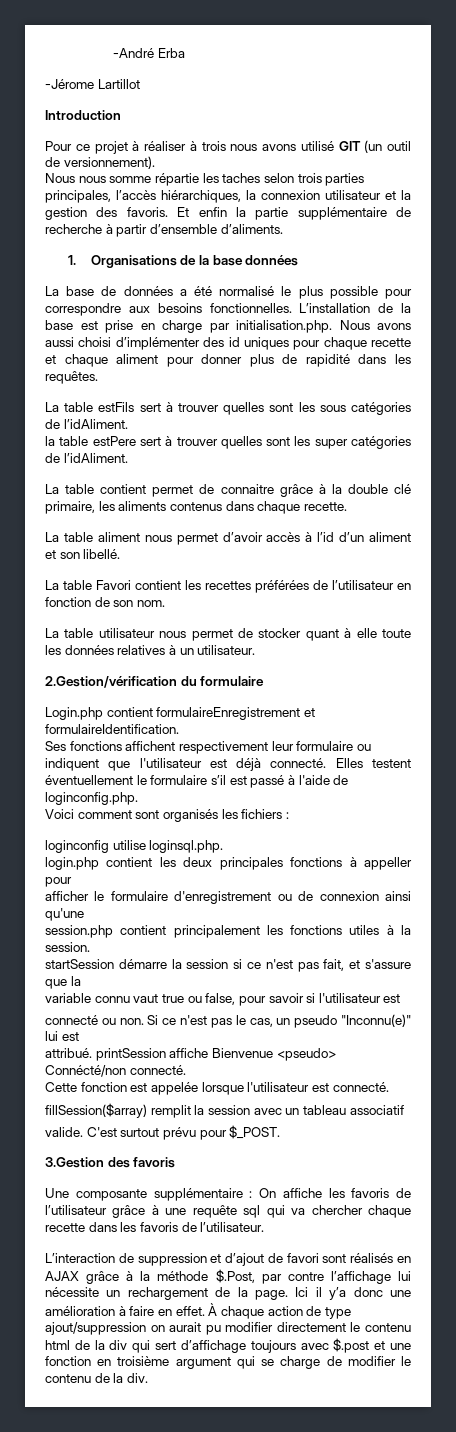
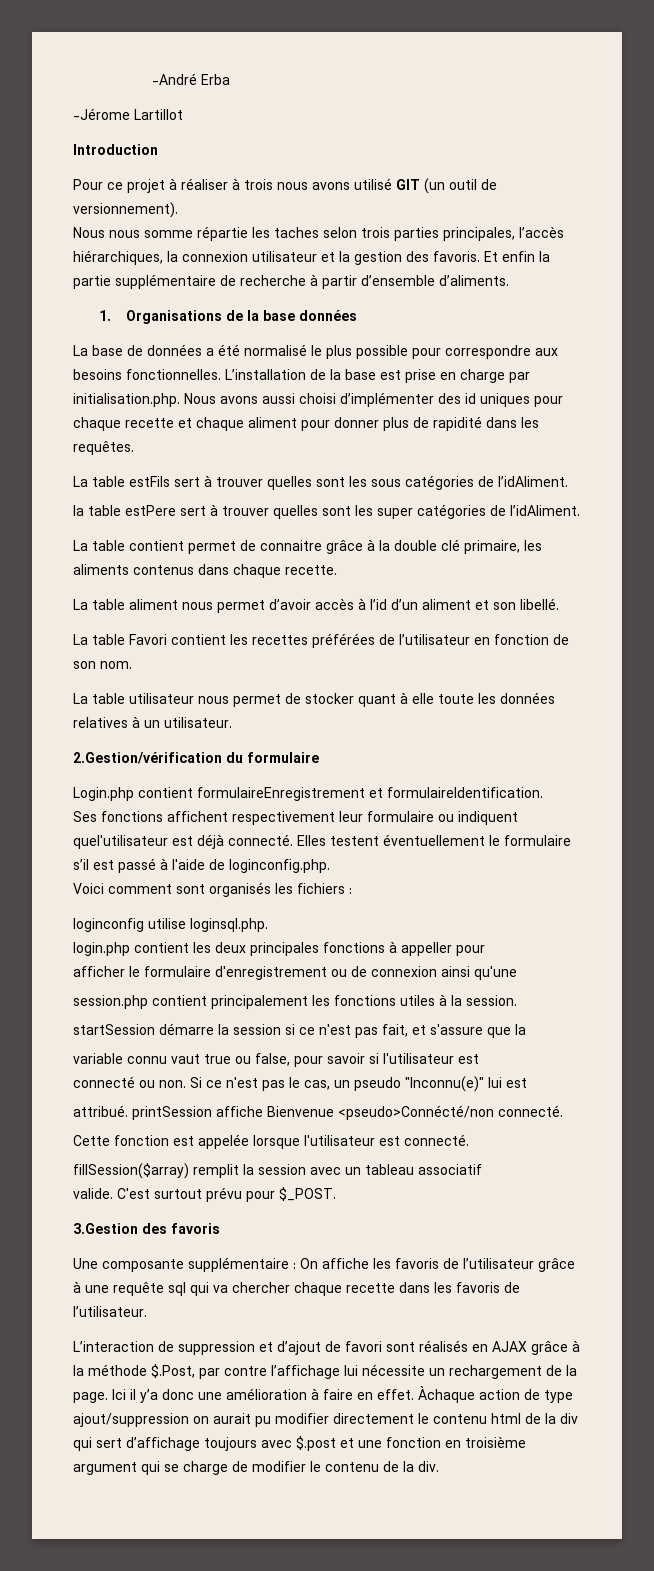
[108,758,202,771] que l'utilisateur -> [73,835,168,849] quel'utilisateur
[276,1048,336,1061] [45,1065,126,1077] <pseudo> Connécté/non -> [338,1105,494,1120] <pseudo>Connécté/non
[208,1303,264,1319] À chaque -> [418,1386,475,1403] Àchaque

